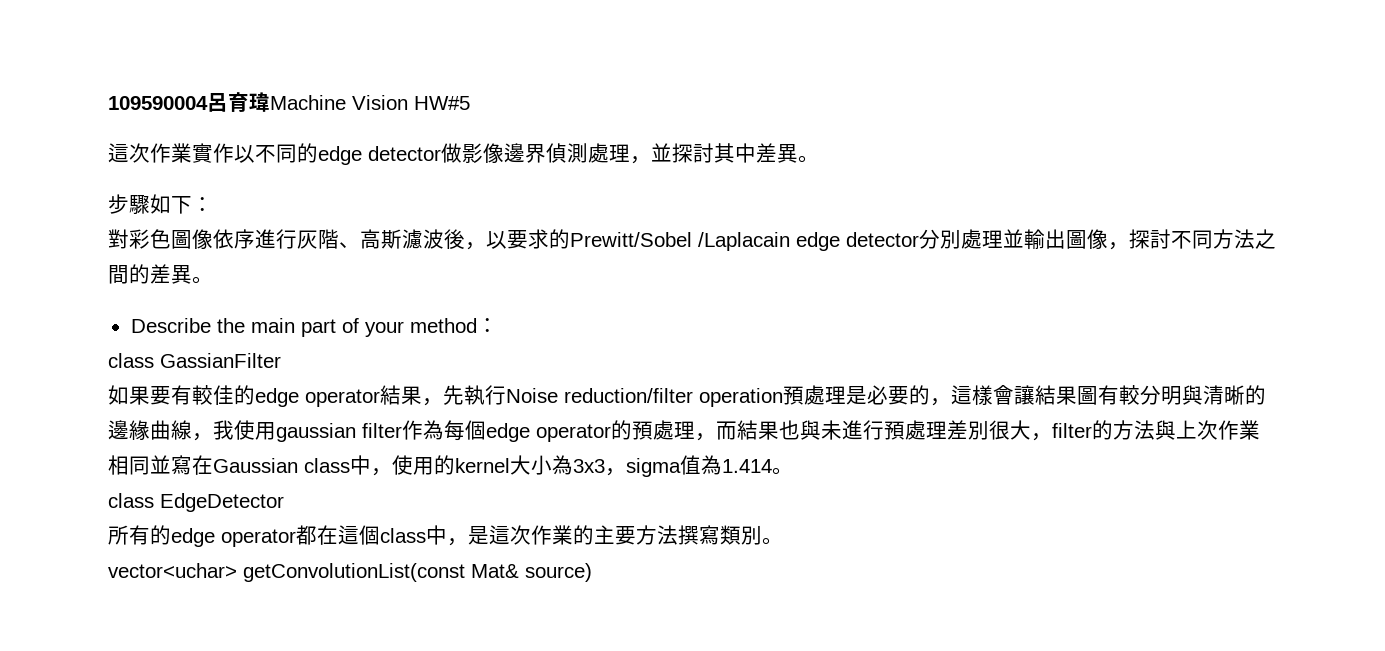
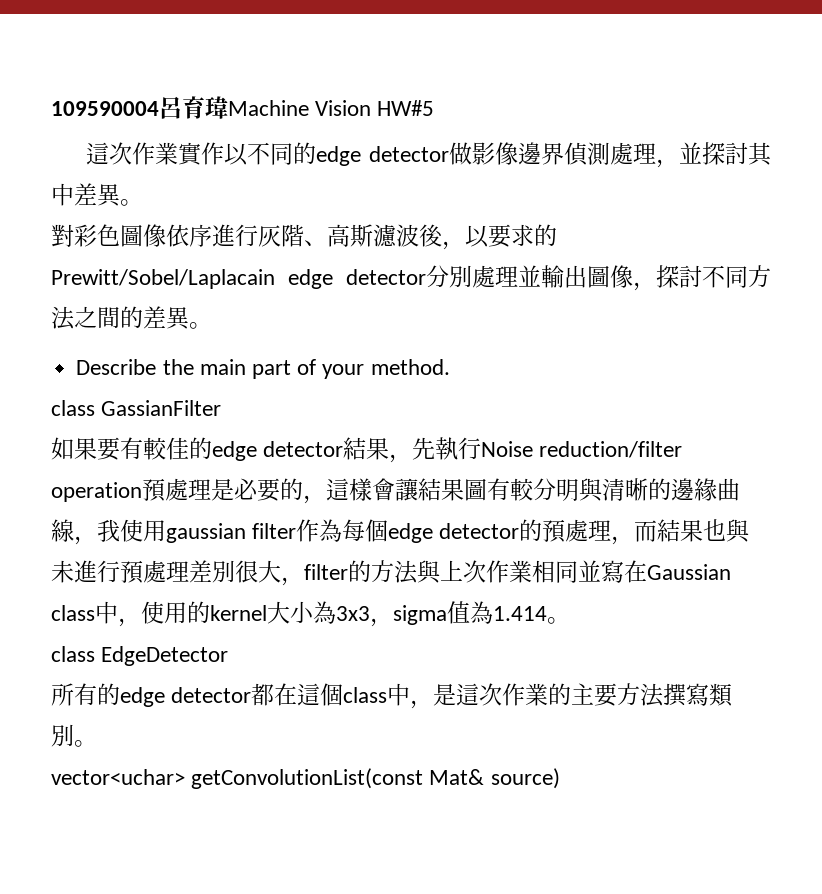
[108,194,213,215] // 步驟如下： -> (143, 202) none
[570,232,790,251] Prewitt/Sobel /Laplacain -> [51,269,275,289] Prewitt/Sobel/Laplacain
[409,318,498,333] method： -> [370,359,450,375] method.
[305,389,380,407] operator -> [263,441,344,457] detector
[536,424,611,442] operator -> [439,523,520,539] detector
[221,529,296,547] operator -> [171,687,252,703] detector

